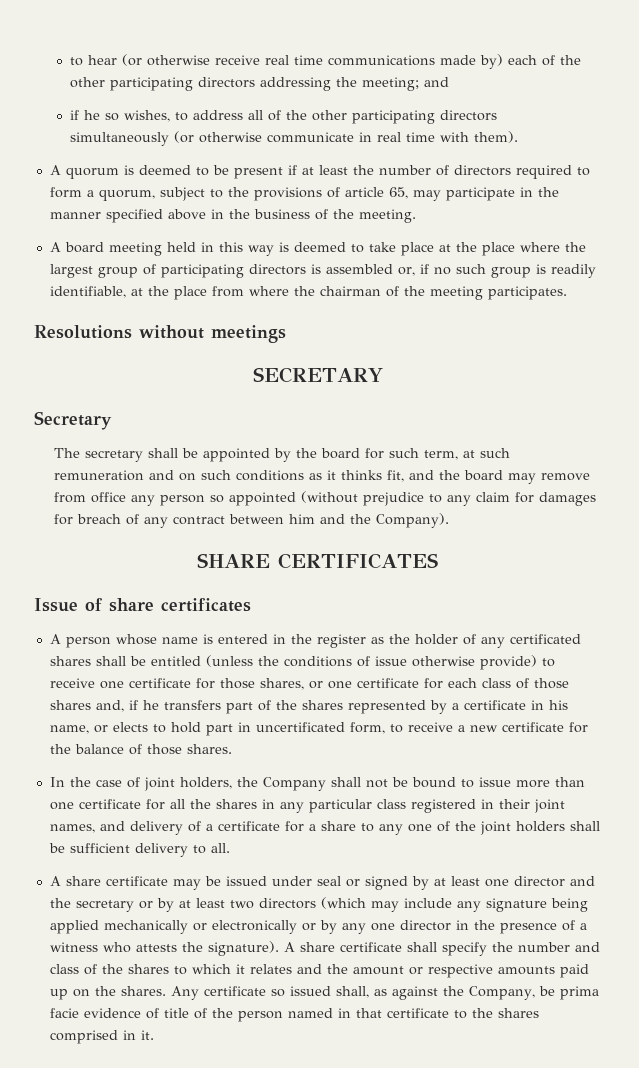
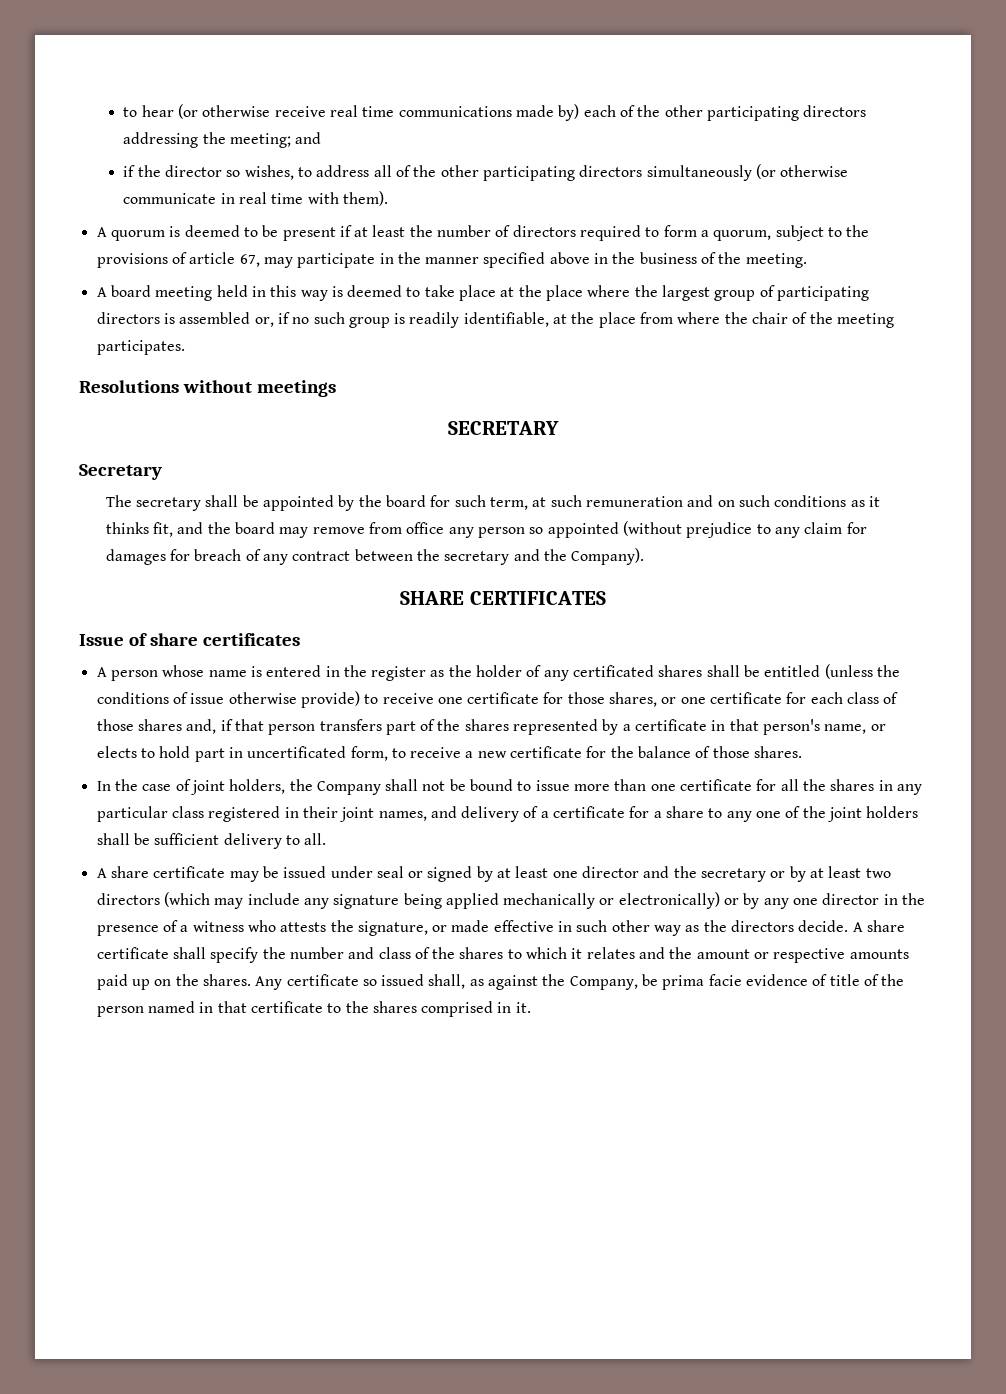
[84,110,101,120] he -> [137,165,223,177] the director
[388,187,408,199] 65, -> [239,254,260,267] 67,
[319,286,381,296] chairman -> [752,312,789,324] chair
[289,514,316,524] him -> [417,549,510,565] the secretary
[142,700,159,710] he -> [234,719,316,735] that person
[548,700,568,710] his -> [729,719,821,735] that person's
[211,920,297,934] electronically -> [618,892,720,909] electronically)
[207,941,279,956] signature). -> [357,920,849,936] signature, or made effective in such other way as the directors decide.

